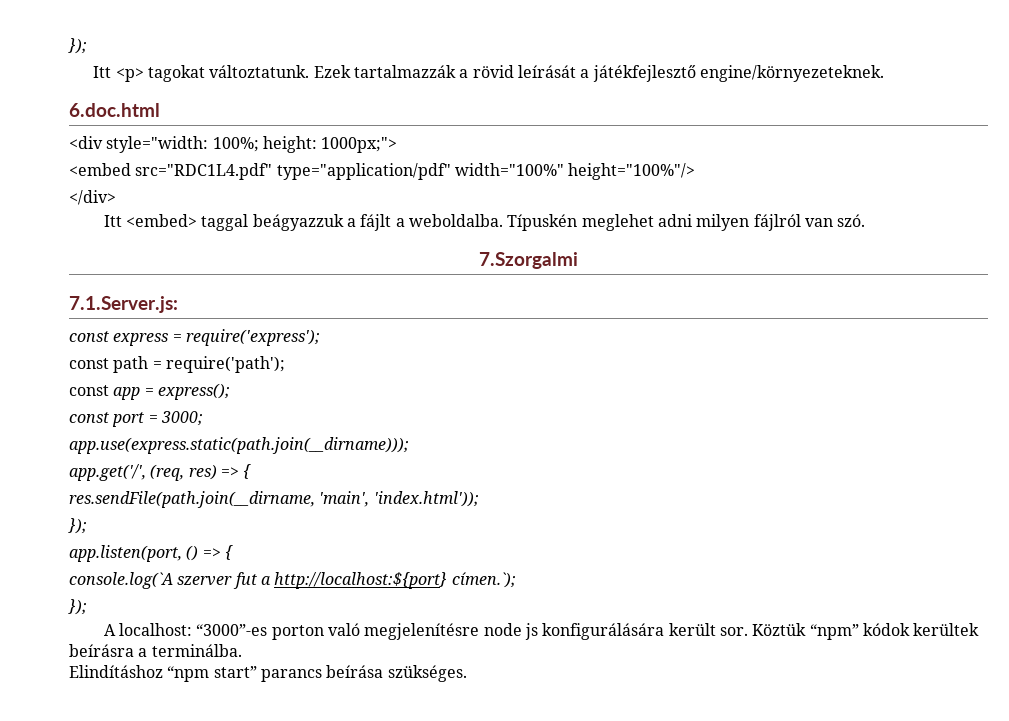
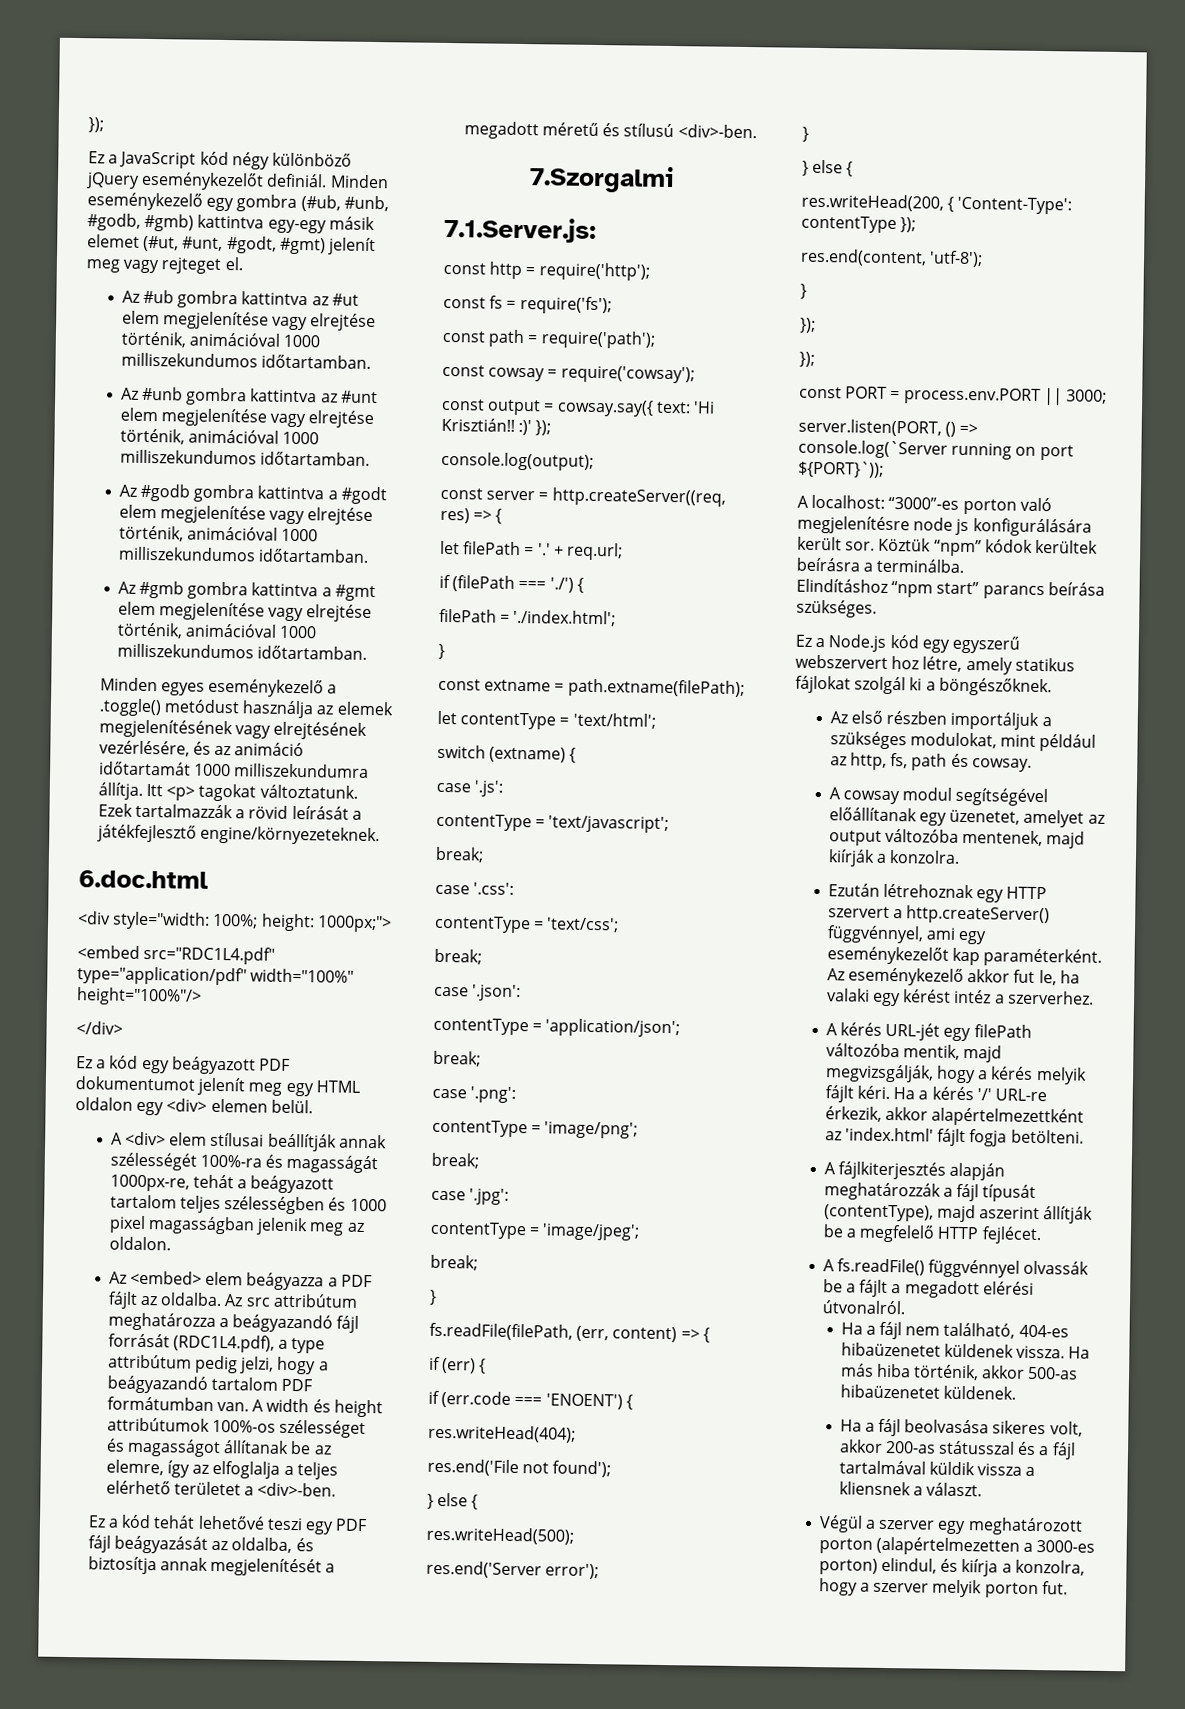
[68,38,87,54] }); // -> [88,117,104,133] [88,151,352,170] [86,171,389,191] [87,192,389,212] [87,213,375,234] [87,234,376,256] [86,257,243,274] [121,289,359,309] [121,310,377,332] [120,331,321,348] [120,352,372,369] [120,386,378,406] [119,407,375,429] [119,428,320,445] [119,449,371,466] [118,483,387,505] [118,504,374,526] [118,525,319,542] [117,546,370,563] [117,580,376,602] [117,601,373,623] [116,622,318,639] [116,643,368,660] [99,677,338,698] [98,698,394,719] [98,719,368,740] [98,740,305,757] [98,761,370,778] [97,782,143,800] }); // Ez a JavaScript kód négy különböző jQuery eseménykezelőt definiál. Minden eseménykezelő egy gombra (#ub, #unb, #godb, #gmb) kattintva egy-egy másik elemet (#ut, #unt, #godt, #gmt) jelenít meg vagy rejteget el. // Az #ub gombra kattintva az #ut elem megjelenítése vagy elrejtése történik, animációval 1000 milliszekundumos időtartamban. // Az #unb gombra kattintva az #unt elem megjelenítése vagy elrejtése történik, animációval 1000 milliszekundumos időtartamban. // Az #godb gombra kattintva a #godt elem megjelenítése vagy elrejtése történik, animációval 1000 milliszekundumos időtartamban. // Az #gmb gombra kattintva a #gmt elem megjelenítése vagy elrejtése történik, animációval 1000 milliszekundumos időtartamban. // Minden egyes eseménykezelő a .toggle() metódust használja az elemek megjelenítésének vagy elrejtésének vezérlésére, és az animáció időtartamát 1000 milliszekundumra állítja.
[103,214,866,231] [479,252,578,269] [69,296,178,313] [69,329,320,346] Itt <embed> taggal beágyazzuk a fájlt a weboldalba. Típuskén meglehet adni milyen fájlról van szó. // 7.Szorgalmi // 7.1.Server.js: // const express = require('express'); -> [76,1055,290,1075] [75,1076,360,1097] [75,1097,313,1116] [110,1131,387,1152] [109,1152,379,1174] [109,1174,335,1194] [109,1194,387,1215] [108,1215,365,1236] [108,1236,171,1251] [108,1270,372,1291] [107,1291,358,1309] [107,1312,360,1333] [107,1333,326,1354] [107,1354,329,1375] [106,1375,313,1394] [106,1396,383,1418] [106,1417,367,1439] [105,1438,332,1458] [105,1459,338,1480] [105,1480,337,1497] [87,1514,368,1535] [87,1535,314,1554] [87,1556,336,1577] [463,121,757,140] [529,165,674,194] [444,216,596,243] [443,261,650,281] [443,295,612,315] Ez a kód egy beágyazott PDF dokumentumot jelenít meg egy HTML oldalon egy <div> elemen belül. // A <div> elem stílusai beállítják annak szélességét 100%-ra és magasságát 1000px-re, tehát a beágyazott tartalom teljes szélességben és 1000 pixel magasságban jelenik meg az oldalon. // Az <embed> elem beágyazza a PDF fájlt az oldalba. Az src attribútum meghatározza a beágyazandó fájl forrását (RDC1L4.pdf), a type attribútum pedig jelzi, hogy a beágyazandó tartalom PDF formátumban van. A width és height attribútumok 100%-os szélességet és magasságot állítanak be az elemre, így az elfoglalja a teljes elérhető területet a <div>-ben. // Ez a kód tehát lehetővé teszi egy PDF fájl beágyazását az oldalba, és biztosítja annak megjelenítését a megadott méretű és stílusú <div>-ben. // 7.Szorgalmi // 7.1.Server.js: // const http = require('http'); // const fs = require('fs');
[113,383,230,400] [69,411,203,427] [69,437,409,454] [69,464,252,481] [69,491,479,508] [68,518,87,534] [69,545,233,562] [69,572,516,589] [68,599,87,615] app = express(); // const port = 3000; // app.use(express.static(path.join(__dirname))); // app.get('/', (req, res) => { // res.sendFile(path.join(__dirname, 'main', 'index.html')); // }); // app.listen(port, () => { // console.log(`A szerver fut a http://localhost:${port} címen.`); // }); -> [488,365,695,384] [441,398,715,417] [441,417,552,436] [441,451,594,471] [440,487,726,507] [440,507,503,524] [440,540,623,561] [439,574,584,593] [439,608,617,627] [438,643,445,659] [438,678,745,699] [437,710,656,730] [437,744,577,763] [436,780,504,797] [436,813,670,834] [435,846,484,863] [435,882,515,895] [434,915,620,934] [434,948,482,965] [434,984,522,1002] [433,1017,681,1038] [433,1050,481,1067] [432,1086,517,1104] [432,1119,639,1139] [431,1152,479,1169] [431,1188,510,1205] [430,1221,641,1241] [430,1254,478,1271] [429,1289,437,1305] [429,1322,710,1343] [429,1356,487,1374] [428,1390,633,1410] [428,1424,576,1443] [427,1458,612,1478] [427,1492,479,1510] [426,1526,574,1545] [426,1560,600,1580] [802,126,809,142] [802,159,854,177] [801,193,1073,215] [801,215,917,234] [800,248,984,268] [800,283,807,299] [800,317,816,333] [799,351,815,367] [799,386,1107,406] [798,418,979,437] [798,439,1074,461] [798,460,884,478] cowsay = require('cowsay'); // const output = cowsay.say({ text: 'Hi Krisztián!! :)' }); // console.log(output); // const server = http.createServer((req, res) => { // let filePath = '.' + req.url; // if (filePath === './') { // filePath = './index.html'; // } // const extname = path.extname(filePath); // let contentType = 'text/html'; // switch (extname) { // case '.js': // contentType = 'text/javascript'; // break; // case '.css': // contentType = 'text/css'; // break; // case '.json': // contentType = 'application/json'; // break; // case '.png': // contentType = 'image/png'; // break; // case '.jpg': // contentType = 'image/jpeg'; // break; // } // fs.readFile(filePath, (err, content) => { // if (err) { // if (err.code === 'ENOENT') { // res.writeHead(404); // res.end('File not found'); // } else { // res.writeHead(500); // res.end('Server error'); // } // } else { // res.writeHead(200, { 'Content-Type': contentType }); // res.end(content, 'utf-8'); // } // }); // }); // const PORT = process.env.PORT || 3000; // server.listen(PORT, () => console.log(`Server running on port ${PORT}`));
(467, 673) none -> [795,634,1020,654] [795,654,1075,675] [795,675,1052,697] [829,710,1052,730] [829,731,1097,752] [829,752,1032,772] [828,787,1049,807] [828,807,1105,828] [828,828,1086,849] [827,849,961,867] [827,883,1048,903] [827,905,1051,925] [826,925,988,945] [826,946,1103,967] [826,967,1080,987] [826,988,1094,1007] [825,1022,1032,1042] [825,1043,1003,1063] [824,1064,1087,1085] [824,1085,1048,1103] [824,1106,1085,1127] [824,1127,1084,1147] [823,1161,1006,1181] [823,1182,1037,1202] [823,1204,1094,1224] [822,1224,1042,1245] [822,1258,1090,1278] [822,1279,1034,1299] [821,1300,906,1315] [840,1321,1069,1340] [840,1342,1091,1359] [840,1363,1079,1381] [839,1384,1016,1400] [839,1418,1083,1437] [838,1439,1076,1460] [838,1460,1036,1477] [838,1481,983,1497] [818,1515,1083,1536] [818,1536,1096,1556] [818,1557,1085,1577] [818,1578,1068,1599] // Ez a Node.js kód egy egyszerű webszervert hoz létre, amely statikus fájlokat szolgál ki a böngészőknek. // Az első részben importáljuk a szükséges modulokat, mint például az http, fs, path és cowsay. // A cowsay modul segítségével előállítanak egy üzenetet, amelyet az output változóba mentenek, majd kiírják a konzolra. // Ezután létrehoznak egy HTTP szervert a http.createServer() függvénnyel, ami egy eseménykezelőt kap paraméterként. Az eseménykezelő akkor fut le, ha valaki egy kérést intéz a szerverhez. // A kérés URL-jét egy filePath változóba mentik, majd megvizsgálják, hogy a kérés melyik fájlt kéri. Ha a kérés '/' URL-re érkezik, akkor alapértelmezettként az 'index.html' fájlt fogja betölteni. // A fájlkiterjesztés alapján meghatározzák a fájl típusát (contentType), majd aszerint állítják be a megfelelő HTTP fejlécet. // A fs.readFile() függvénnyel olvassák be a fájlt a megadott elérési útvonalról. // Ha a fájl nem található, 404-es hibaüzenetet küldenek vissza. Ha más hiba történik, akkor 500-as hibaüzenetet küldenek. // Ha a fájl beolvasása sikeres volt, akkor 200-as státusszal és a fájl tartalmával küldik vissza a kliensnek a választ. // Végül a szerver egy meghatározott porton (alapértelmezetten a 3000-es porton) elindul, és kiírja a konzolra, hogy a szerver melyik porton fut.

